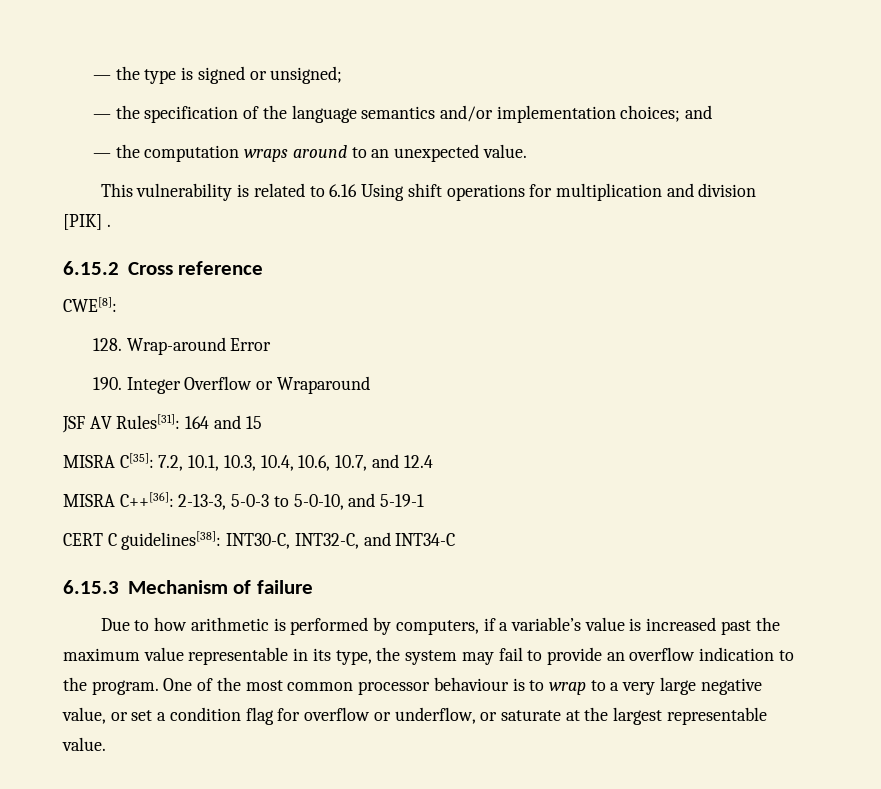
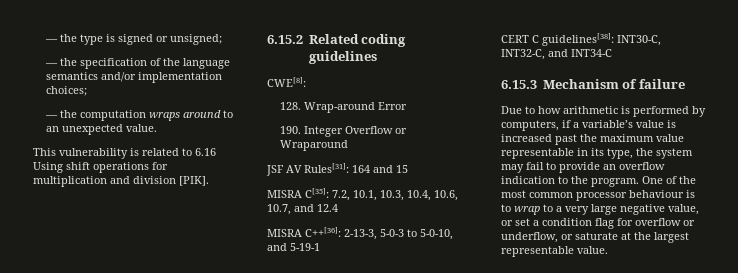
[685,105,713,119] and -> (87, 91) none
[63,214,111,230] [PIK] . -> [179,176,209,186] [PIK].
[127,261,264,275] Cross reference -> [308,34,407,47] [308,51,377,64] Related coding guidelines

